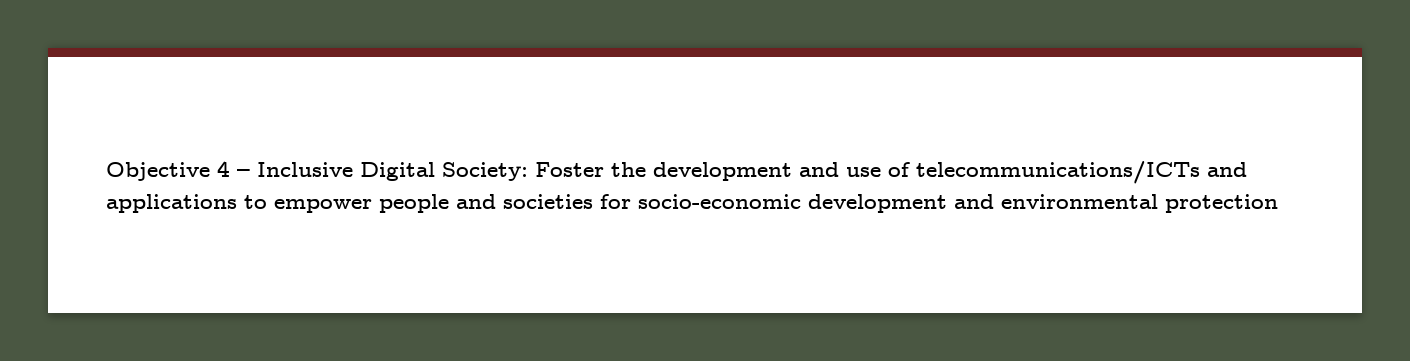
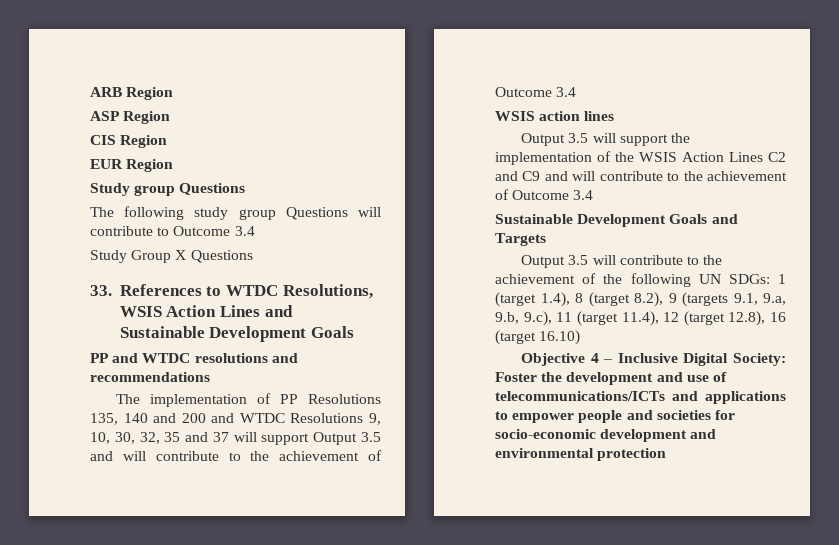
(106, 171) none -> [90,87,174,100] [90,111,171,124] [90,135,168,148] [90,159,174,172] [90,183,246,196] [90,206,381,220] [90,226,255,236] [90,250,253,263] [90,284,373,299] [119,305,293,317] [119,326,354,342] [90,353,298,363] [90,372,210,382] [116,393,381,407] [90,413,381,425] [90,432,381,445] [90,450,382,461] [495,87,577,97] [495,111,615,121] [521,133,690,146] [495,151,786,165] [495,171,787,181] [495,189,594,200] [495,214,738,227] [495,233,546,246] [521,255,723,268] [495,273,786,287] [495,292,786,307] [495,311,786,326] [495,330,581,345] ARB Region // ASP Region // CIS Region // EUR Region // Study group Questions // The following study group Questions will contribute to Outcome 3.4 // Study Group X Questions // 33. References to WTDC Resolutions, WSIS Action Lines and Sustainable Development Goals // PP and WTDC resolutions and recommendations // The implementation of PP Resolutions 135, 140 and 200 and WTDC Resolutions 9, 10, 30, 32, 35 and 37 will support Output 3.5 and will contribute to the achievement of Outcome 3.4 // WSIS action lines // Output 3.5 will support the implementation of the WSIS Action Lines C2 and C9 and will contribute to the achievement of Outcome 3.4 // Sustainable Development Goals and Targets // Output 3.5 will contribute to the achievement of the following UN SDGs: 1 (target 1.4), 8 (target 8.2), 9 (targets 9.1, 9.a, 9.b, 9.c), 11 (target 11.4), 12 (target 12.8), 16 (target 16.10) //

